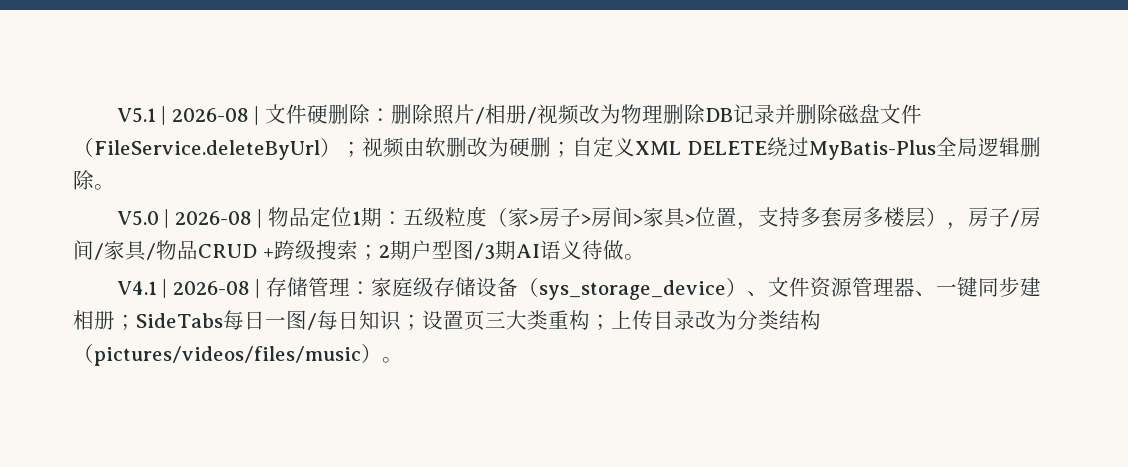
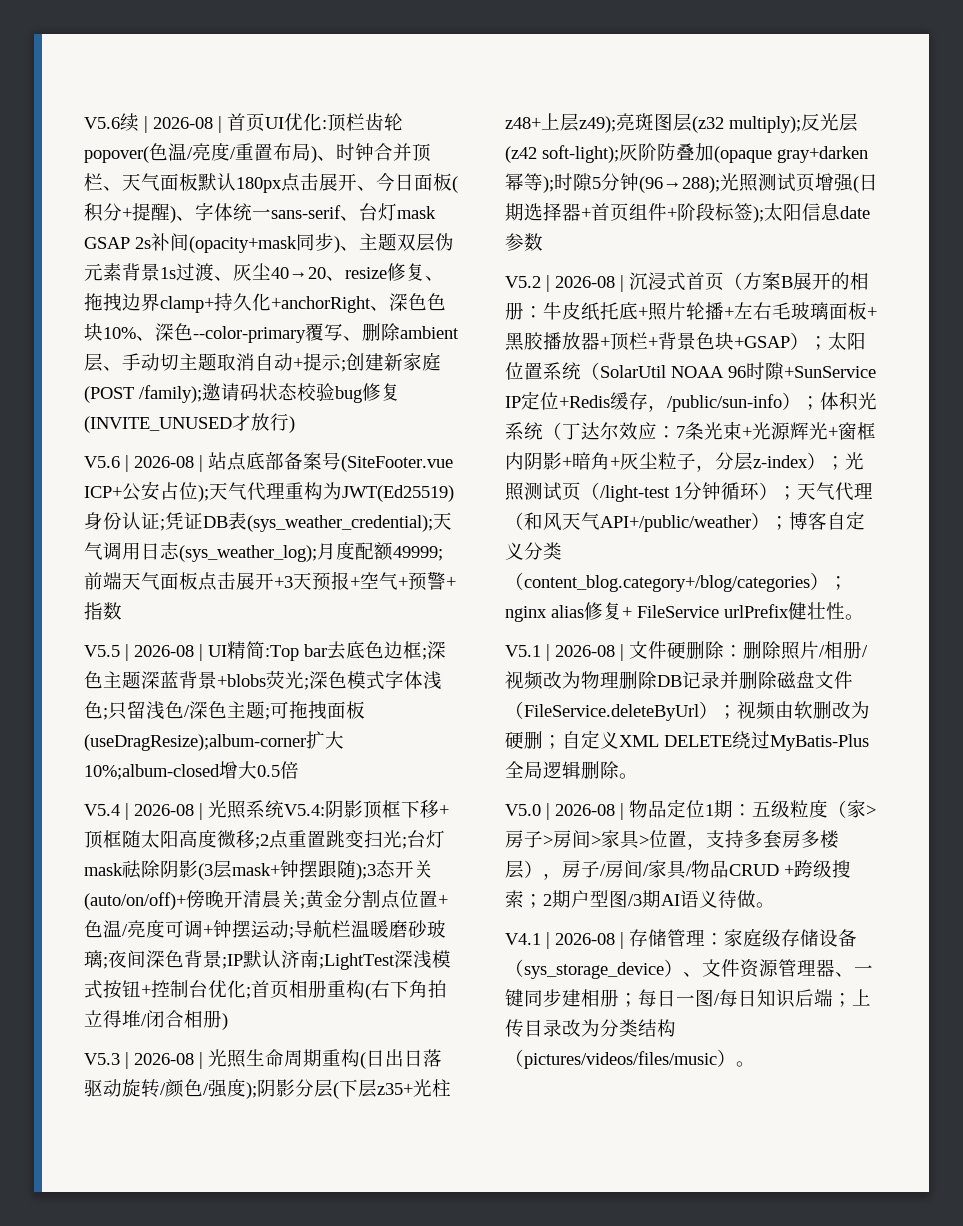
(116, 115) none -> [84,112,403,133] [84,143,431,163] [84,173,458,193] [84,202,436,223] [84,233,454,253] [84,263,444,281] [84,293,446,313] [84,323,459,343] [84,353,441,372] [84,383,400,403] [84,413,295,433] [84,452,453,472] [84,481,454,502] [84,512,452,532] [84,542,443,562] [84,571,456,591] [84,602,122,620] [84,641,446,661] [84,670,442,690] [84,701,365,720] [84,731,344,751] [84,761,299,780] [84,800,449,820] [84,830,445,849] [84,860,433,880] [84,890,448,910] [84,920,446,939] [84,949,451,970] [84,980,447,1000] [84,1010,228,1030] [84,1049,442,1069] [84,1079,451,1099] [505,113,858,133] [505,143,868,163] [505,173,878,193] [505,202,870,223] [505,233,543,251] [505,272,869,292] [505,302,877,321] [505,332,866,351] [505,362,876,380] [505,391,877,412] [505,421,876,440] [505,452,864,472] [505,482,873,502] [505,511,865,532] [505,542,562,560] [505,572,848,592] [505,602,864,622] V5.6续 | 2026-08 | 首页UI优化:顶栏齿轮popover(色温/亮度/重置布局)、时钟合并顶栏、天气面板默认180px点击展开、今日面板(积分+提醒)、字体统一sans-serif、台灯mask GSAP 2s补间(opacity+mask同步)、主题双层伪元素背景1s过渡、灰尘40→20、resize修复、拖拽边界clamp+持久化+anchorRight、深色色块10%、深色--color-primary覆写、删除ambient层、手动切主题取消自动+提示;创建新家庭(POST /family);邀请码状态校验bug修复(INVITE_UNUSED才放行) // V5.6 | 2026-08 | 站点底部备案号(SiteFooter.vue ICP+公安占位);天气代理重构为JWT(Ed25519)身份认证;凭证DB表(sys_weather_credential);天气调用日志(sys_weather_log);月度配额49999;前端天气面板点击展开+3天预报+空气+预警+指数 // V5.5 | 2026-08 | UI精简:Top bar去底色边框;深色主题深蓝背景+blobs荧光;深色模式字体浅色;只留浅色/深色主题;可拖拽面板(useDragResize);album-corner扩大10%;album-closed增大0.5倍 // V5.4 | 2026-08 | 光照系统V5.4:阴影顶框下移+顶框随太阳高度微移;2点重置跳变扫光;台灯mask祛除阴影(3层mask+钟摆跟随);3态开关(auto/on/off)+傍晚开清晨关;黄金分割点位置+色温/亮度可调+钟摆运动;导航栏温暖磨砂玻璃;夜间深色背景;IP默认济南;LightTest深浅模式按钮+控制台优化;首页相册重构(右下角拍立得堆/闭合相册) // V5.3 | 2026-08 | 光照生命周期重构(日出日落驱动旋转/颜色/强度);阴影分层(下层z35+光柱z48+上层z49);亮斑图层(z32 multiply);反光层(z42 soft-light);灰阶防叠加(opaque gray+darken幂等);时隙5分钟(96→288);光照测试页增强(日期选择器+首页组件+阶段标签);太阳信息date参数 // V5.2 | 2026-08 | 沉浸式首页（方案B展开的相册：牛皮纸托底+照片轮播+左右毛玻璃面板+黑胶播放器+顶栏+背景色块+GSAP）；太阳位置系统（SolarUtil NOAA 96时隙+SunService IP定位+Redis缓存，/public/sun-info）；体积光系统（丁达尔效应：7条光束+光源辉光+窗框内阴影+暗角+灰尘粒子，分层z-index）；光照测试页（/light-test 1分钟循环）；天气代理（和风天气API+/public/weather）；博客自定义分类（content_blog.category+/blog/categories）；nginx alias修复+ FileService urlPrefix健壮性。 //
[136,313,223,328] SideTabs -> (638, 1000) none
[400,310,590,330] ；设置页三大类重构 -> [795,989,833,1007] 后端

